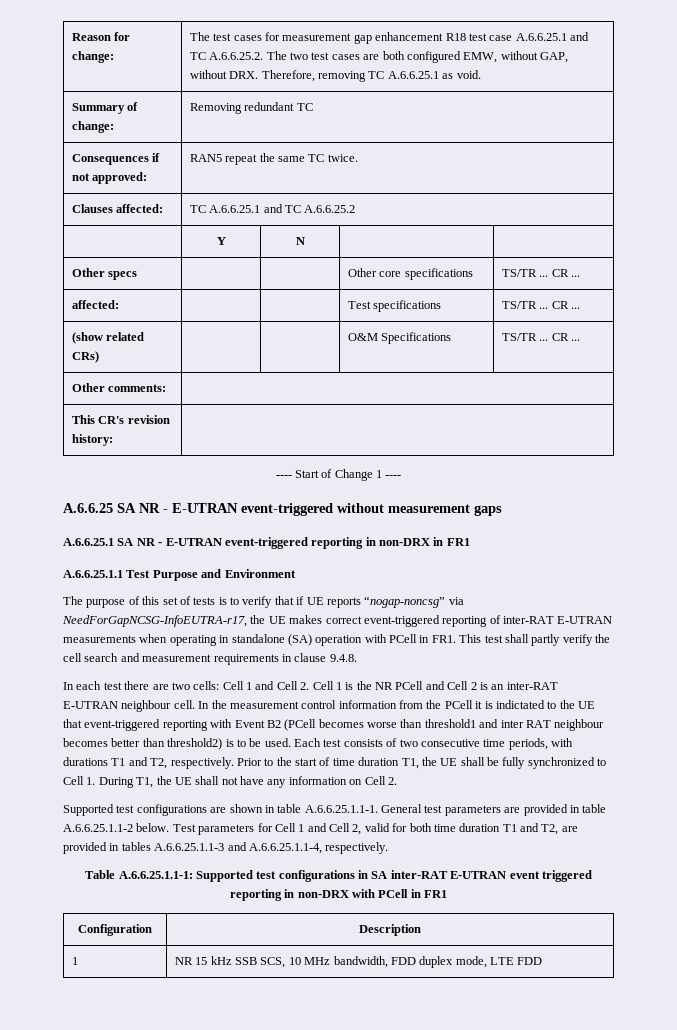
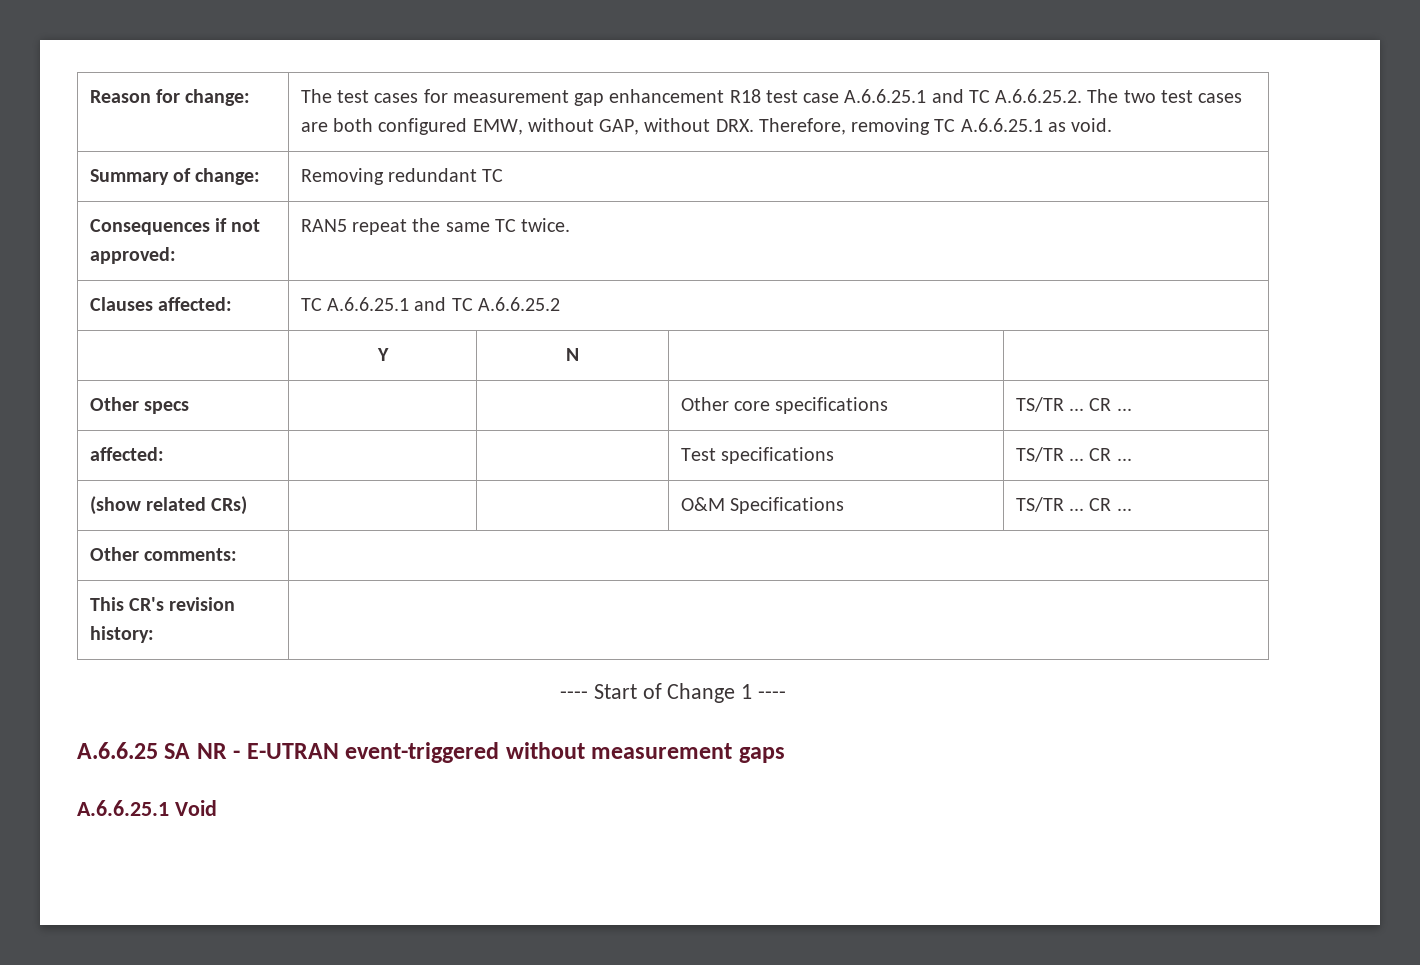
[117,537,470,549] [63,569,296,581] [63,596,464,608] [62,615,613,627] [63,634,610,646] [63,653,357,665] [63,681,558,690] [63,700,595,712] [63,719,605,731] [63,738,573,750] [63,757,607,769] [63,776,397,788] [63,804,607,816] [63,823,578,835] [63,842,389,854] [85,870,592,882] [229,889,448,901] [78,924,152,936] [359,924,421,936] [71,957,78,965] [174,956,543,968] SA NR - E-UTRAN event-triggered reporting in non-DRX in FR1 // A.6.6.25.1.1 Test Purpose and Environment // The purpose of this set of tests is to verify that if UE reports “nogap-noncsg” via NeedForGapNCSG-InfoEUTRA-r17, the UE makes correct event-triggered reporting of inter-RAT E-UTRAN measurements when operating in standalone (SA) operation with PCell in FR1. This test shall partly verify the cell search and measurement requirements in clause 9.4.8. // In each test there are two cells: Cell 1 and Cell 2. Cell 1 is the NR PCell and Cell 2 is an inter-RAT E-UTRAN neighbour cell. In the measurement control information from the PCell it is indictated to the UE that event-triggered reporting with Event B2 (PCell becomes worse than threshold1 and inter RAT neighbour becomes better than threshold2) is to be used. Each test consists of two consecutive time periods, with durations T1 and T2, respectively. Prior to the start of time duration T1, the UE shall be fully synchronized to Cell 1. During T1, the UE shall not have any information on Cell 2. // Supported test configurations are shown in table A.6.6.25.1.1-1. General test parameters are provided in table A.6.6.25.1.1-2 below. Test parameters for Cell 1 and Cell 2, valid for both time duration T1 and T2, are provided in tables A.6.6.25.1.1-3 and A.6.6.25.1.1-4, respectively. // Table A.6.6.25.1.1-1: Supported test configurations in SA inter-RAT E-UTRAN event triggered reporting in non-DRX with PCell in FR1 // Configuration | Description // 1 | NR 15 kHz SSB SCS, 10 MHz bandwidth, FDD duplex mode, LTE FDD -> [174,800,217,816] Void

